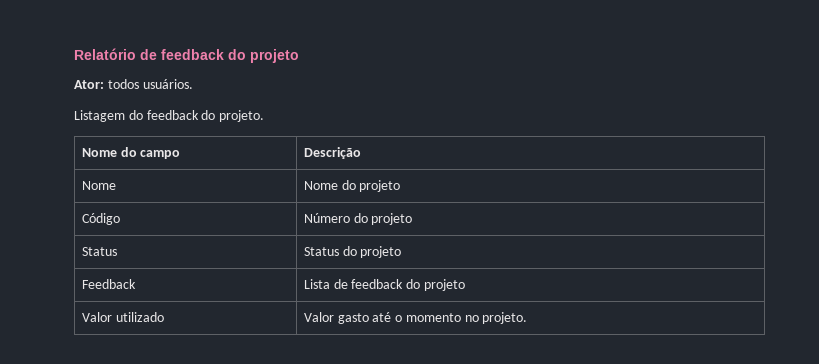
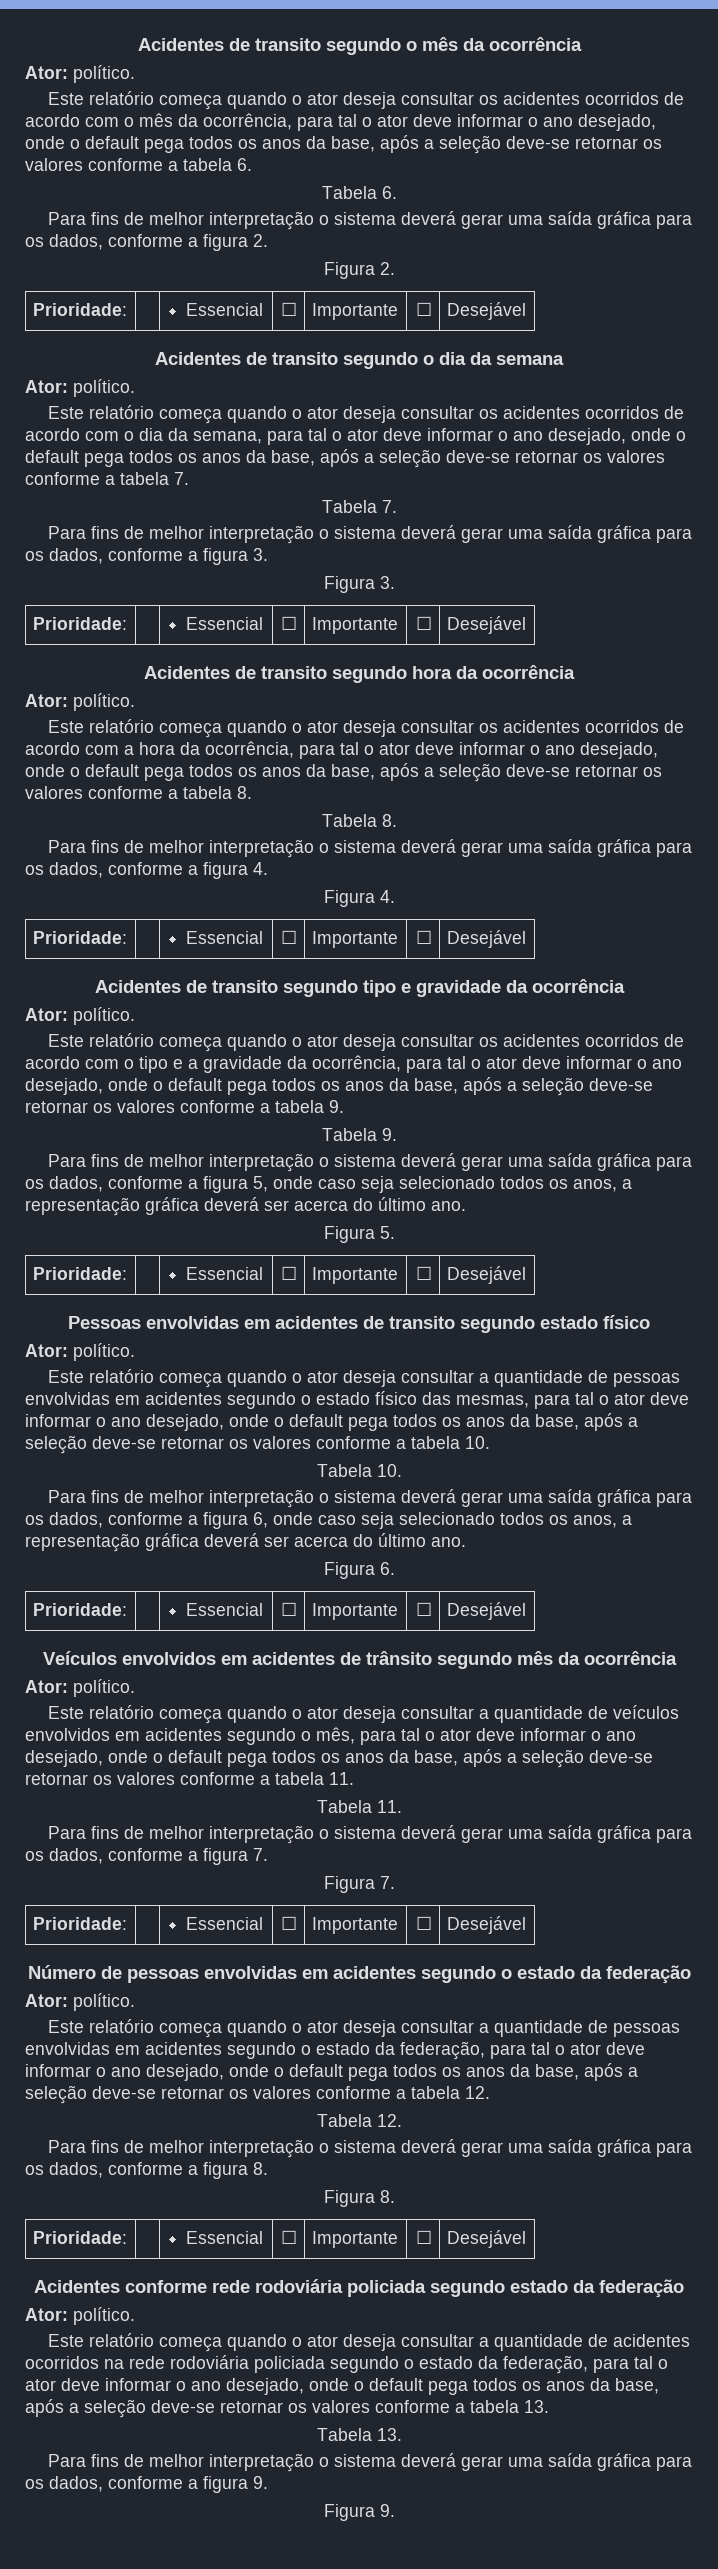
[74,48,299,63] [74,79,193,89] [74,110,265,122] [81,147,181,159] [303,147,361,159] [81,181,116,190] [303,180,401,192] [81,213,120,225] [303,213,413,225] [81,247,117,256] [303,246,402,258] [81,279,136,289] [303,279,465,291] [81,312,164,322] [303,312,528,324] Relatório de feedback do projeto // Ator: todos usuários. // Listagem do feedback do projeto. // Nome do campo | Descrição // Nome | Nome do projeto // Código | Número do projeto // Status | Status do projeto // Feedback | Lista de feedback do projeto // Valor utilizado | Valor gasto até o momento no projeto. -> [137,37,582,55] [25,65,135,83] [48,91,685,110] [25,113,656,131] [25,135,662,154] [25,158,252,171] [321,186,397,199] [48,211,693,230] [25,234,268,251] [323,262,395,279] [32,303,127,316] [185,303,263,316] [281,302,298,316] [311,303,398,320] [416,302,433,316] [446,302,526,320] [155,352,564,369] [25,379,135,397] [48,405,685,424] [25,428,686,445] [25,449,665,468] [25,472,189,485] [321,500,397,513] [48,525,693,544] [25,548,268,565] [323,576,395,593] [32,617,127,630] [185,617,263,630] [281,616,298,630] [311,617,398,634] [416,616,433,630] [446,616,526,634] [144,665,575,683] [25,693,135,711] [48,719,685,738] [25,741,658,759] [25,763,662,782] [25,786,252,799] [321,814,397,827] [48,839,693,858] [25,862,268,879] [323,890,395,907] [32,931,127,944] [185,931,263,944] [281,930,298,944] [311,931,398,948] [416,930,433,944] [446,930,526,948] [94,979,625,997] [25,1007,135,1025] [48,1033,685,1052] [25,1055,682,1073] [25,1077,653,1096] [25,1100,344,1113] [321,1128,397,1141] [48,1153,693,1172] [25,1176,632,1193] [25,1197,466,1216] [323,1226,395,1243] [32,1267,127,1280] [185,1267,263,1280] [281,1266,298,1280] [311,1267,398,1284] [416,1266,433,1280] [446,1266,526,1284] [68,1315,650,1333] [25,1343,135,1361] [48,1369,681,1388] [25,1391,689,1409] [25,1413,638,1431] [25,1435,490,1454] [316,1464,402,1477] [48,1489,693,1508] [25,1512,632,1529] [25,1533,466,1552] [323,1562,395,1579] [32,1603,127,1616] [185,1603,263,1616] [281,1602,298,1616] [311,1603,398,1620] [416,1602,433,1616] [446,1602,526,1620] [42,1651,677,1669] [25,1679,135,1697] [48,1705,680,1724] [25,1727,636,1745] [25,1749,653,1768] [25,1772,354,1785] [316,1800,402,1813] [48,1825,693,1844] [25,1848,268,1865] [323,1876,395,1893] [32,1917,127,1930] [185,1917,263,1930] [281,1916,298,1930] [311,1917,398,1934] [416,1916,433,1930] [446,1916,526,1934] [27,1965,691,1984] [25,1993,135,2011] [48,2019,681,2038] [25,2041,645,2060] [25,2063,638,2081] [25,2085,490,2104] [316,2114,402,2127] [48,2139,693,2158] [25,2162,268,2179] [323,2190,395,2207] [32,2231,127,2244] [185,2231,263,2244] [281,2230,298,2244] [311,2231,398,2248] [416,2230,433,2244] [446,2230,526,2248] [34,2279,684,2298] [25,2307,135,2325] [48,2333,691,2352] [25,2355,668,2374] [25,2378,659,2395] [25,2399,549,2418] [316,2428,402,2441] [48,2453,693,2472] [25,2476,268,2493] [323,2504,395,2521] Acidentes de transito segundo o mês da ocorrência // Ator: político. // Este relatório começa quando o ator deseja consultar os acidentes ocorridos de acordo com o mês da ocorrência, para tal o ator deve informar o ano desejado, onde o default pega todos os anos da base, após a seleção deve-se retornar os valores conforme a tabela 6. // Tabela 6. // Para fins de melhor interpretação o sistema deverá gerar uma saída gráfica para os dados, conforme a figura 2. // Figura 2. // Prioridade: | | Essencial | ☐ | Importante | ☐ | Desejável // Acidentes de transito segundo o dia da semana // Ator: político. // Este relatório começa quando o ator deseja consultar os acidentes ocorridos de acordo com o dia da semana, para tal o ator deve informar o ano desejado, onde o default pega todos os anos da base, após a seleção deve-se retornar os valores conforme a tabela 7. // Tabela 7. // Para fins de melhor interpretação o sistema deverá gerar uma saída gráfica para os dados, conforme a figura 3. // Figura 3. // Prioridade: | | Essencial | ☐ | Importante | ☐ | Desejável // Acidentes de transito segundo hora da ocorrência // Ator: político. // Este relatório começa quando o ator deseja consultar os acidentes ocorridos de acordo com a hora da ocorrência, para tal o ator deve informar o ano desejado, onde o default pega todos os anos da base, após a seleção deve-se retornar os valores conforme a tabela 8. // Tabela 8. // Para fins de melhor interpretação o sistema deverá gerar uma saída gráfica para os dados, conforme a figura 4. // Figura 4. // Prioridade: | | Essencial | ☐ | Importante | ☐ | Desejável // Acidentes de transito segundo tipo e gravidade da ocorrência // Ator: político. // Este relatório começa quando o ator deseja consultar os acidentes ocorridos de acordo com o tipo e a gravidade da ocorrência, para tal o ator deve informar o ano desejado, onde o default pega todos os anos da base, após a seleção deve-se retornar os valores conforme a tabela 9. // Tabela 9. // Para fins de melhor interpretação o sistema deverá gerar uma saída gráfica para os dados, conforme a figura 5, onde caso seja selecionado todos os anos, a representação gráfica deverá ser acerca do último ano. // Figura 5. // Prioridade: | | Essencial | ☐ | Importante | ☐ | Desejável // Pessoas envolvidas em acidentes de transito segundo estado físico // Ator: político. // Este relatório começa quando o ator deseja consultar a quantidade de pessoas envolvidas em acidentes segundo o estado físico das mesmas, para tal o ator deve informar o ano desejado, onde o default pega todos os anos da base, após a seleção deve-se retornar os valores conforme a tabela 10. // Tabela 10. // Para fins de melhor interpretação o sistema deverá gerar uma saída gráfica para os dados, conforme a figura 6, onde caso seja selecionado todos os anos, a representação gráfica deverá ser acerca do último ano. // Figura 6. // Prioridade: | | Essencial | ☐ | Importante | ☐ | Desejável // Veículos envolvidos em acidentes de trânsito segundo mês da ocorrência // Ator: político. // Este relatório começa quando o ator deseja consultar a quantidade de veículos envolvidos em acidentes segundo o mês, para tal o ator deve informar o ano desejado, onde o default pega todos os anos da base, após a seleção deve-se retornar os valores conforme a tabela 11. // Tabela 11. // Para fins de melhor interpretação o sistema deverá gerar uma saída gráfica para os dados, conforme a figura 7. // Figura 7. // Prioridade: | | Essencial | ☐ | Importante | ☐ | Desejável // Número de pessoas envolvidas em acidentes segundo o estado da federação // Ator: político. // Este relatório começa quando o ator deseja consultar a quantidade de pessoas envolvidas em acidentes segundo o estado da federação, para tal o ator deve informar o ano desejado, onde o default pega todos os anos da base, após a seleção deve-se retornar os valores conforme a tabela 12. // Tabela 12. // Para fins de melhor interpretação o sistema deverá gerar uma saída gráfica para os dados, conforme a figura 8. // Figura 8. // Prioridade: | | Essencial | ☐ | Importante | ☐ | Desejável // Acidentes conforme rede rodoviária policiada segundo estado da federação // Ator: político. // Este relatório começa quando o ator deseja consultar a quantidade de acidentes ocorridos na rede rodoviária policiada segundo o estado da federação, para tal o ator deve informar o ano desejado, onde o default pega todos os anos da base, após a seleção deve-se retornar os valores conforme a tabela 13. // Tabela 13. // Para fins de melhor interpretação o sistema deverá gerar uma saída gráfica para os dados, conforme a figura 9. // Figura 9.

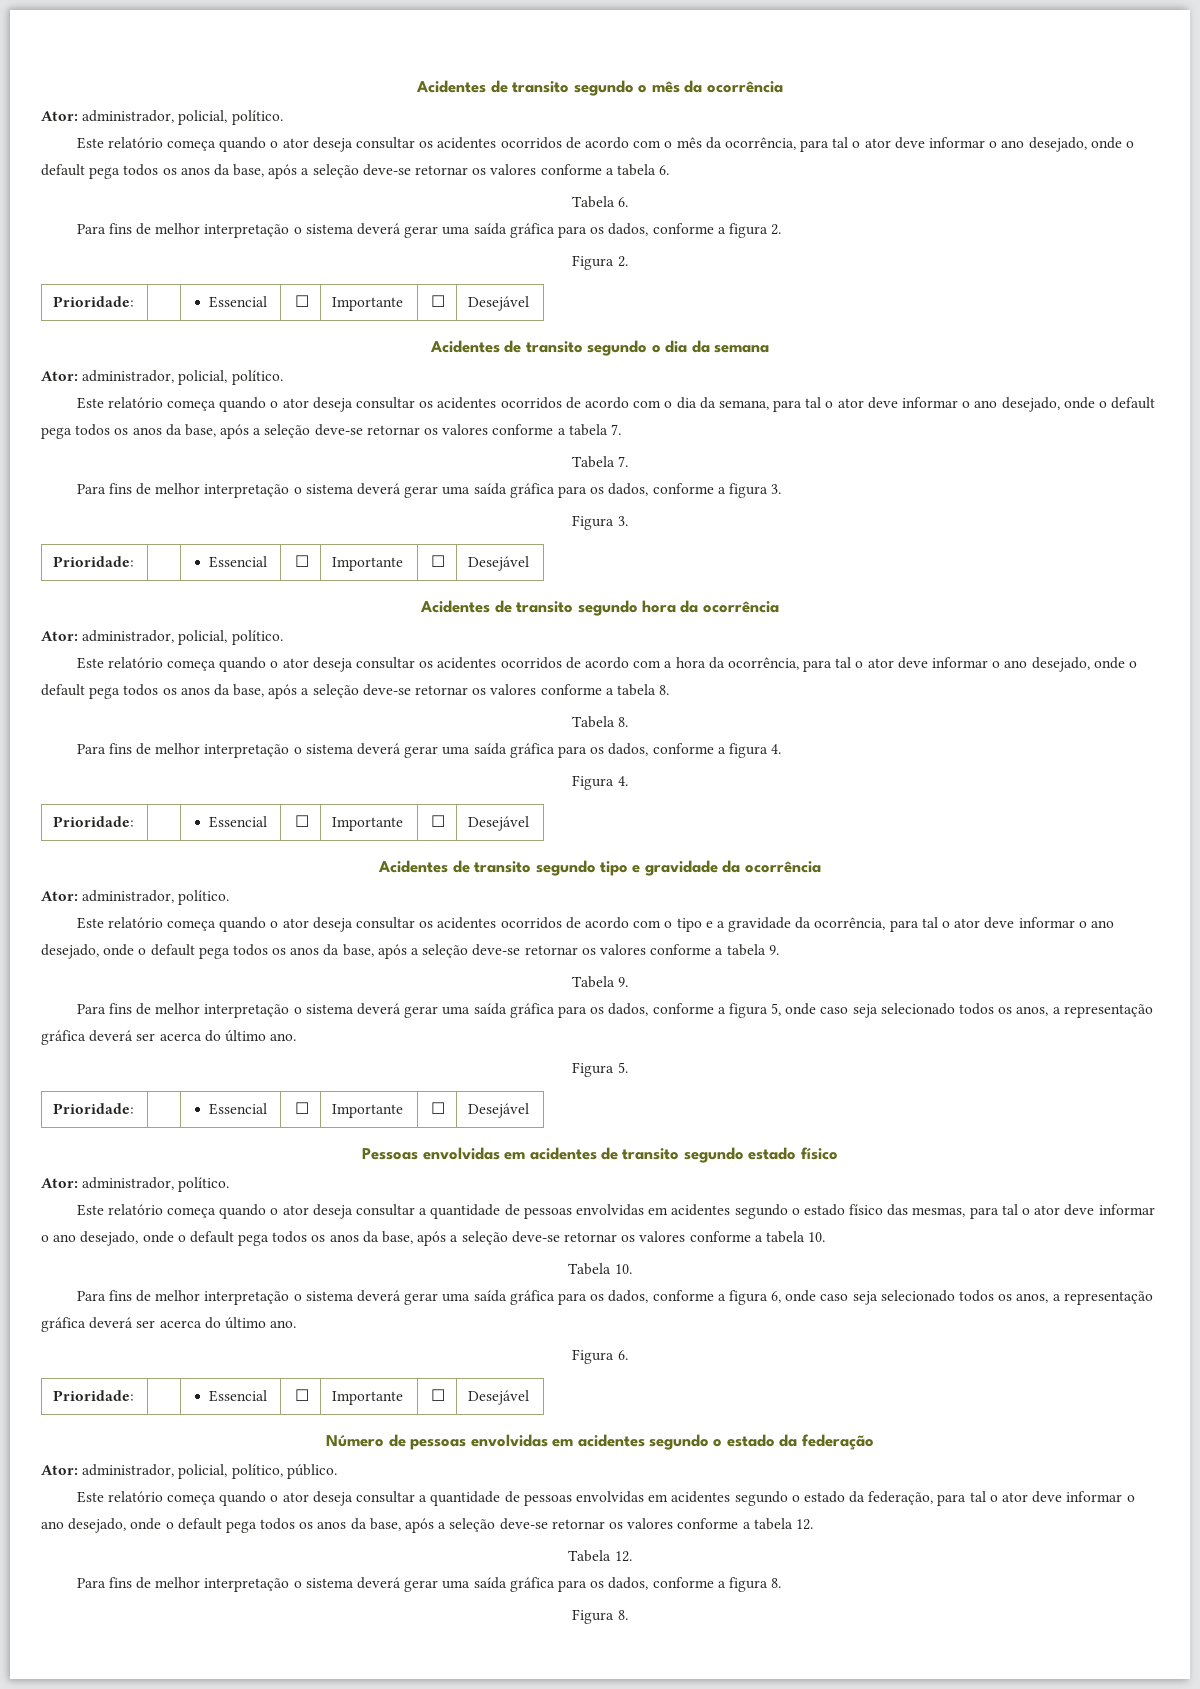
(68, 72) none -> [82,110,228,125] administrador, policial,
(68, 386) none -> [82,370,228,385] administrador, policial,
(68, 700) none -> [82,630,228,645] administrador, policial,
(68, 1014) none -> [82,890,175,903] administrador,
(68, 1350) none -> [82,1177,175,1190] administrador,
[42,1651,677,1669] [25,1679,135,1697] [48,1705,680,1724] [25,1727,636,1745] [25,1749,653,1768] [25,1772,354,1785] [316,1800,402,1813] [48,1825,693,1844] [25,1848,268,1865] [323,1876,395,1893] [32,1917,127,1930] [185,1917,263,1930] [281,1916,298,1930] [311,1917,398,1934] [416,1916,433,1930] [446,1916,526,1934] // Veículos envolvidos em acidentes de trânsito segundo mês da ocorrência // Ator: político. // Este relatório começa quando o ator deseja consultar a quantidade de veículos envolvidos em acidentes segundo o mês, para tal o ator deve informar o ano desejado, onde o default pega todos os anos da base, após a seleção deve-se retornar os valores conforme a tabela 11. // Tabela 11. // Para fins de melhor interpretação o sistema deverá gerar uma saída gráfica para os dados, conforme a figura 7. // Figura 7. // Prioridade: | | Essencial | ☐ | Importante | ☐ | Desejável -> (530, 1397) none
[73,1993,135,2011] político. -> [82,1464,337,1479] administrador, policial, político, público.
[32,2231,127,2244] [185,2231,263,2244] [281,2230,298,2244] [311,2231,398,2248] [416,2230,433,2244] [446,2230,526,2248] [34,2279,684,2298] [25,2307,135,2325] [48,2333,691,2352] [25,2355,668,2374] [25,2378,659,2395] [25,2399,549,2418] [316,2428,402,2441] [48,2453,693,2472] [25,2476,268,2493] [323,2504,395,2521] // Prioridade: | | Essencial | ☐ | Importante | ☐ | Desejável // Acidentes conforme rede rodoviária policiada segundo estado da federação // Ator: político. // Este relatório começa quando o ator deseja consultar a quantidade de acidentes ocorridos na rede rodoviária policiada segundo o estado da federação, para tal o ator deve informar o ano desejado, onde o default pega todos os anos da base, após a seleção deve-se retornar os valores conforme a tabela 13. // Tabela 13. // Para fins de melhor interpretação o sistema deverá gerar uma saída gráfica para os dados, conforme a figura 9. // Figura 9. -> (628, 1615) none

